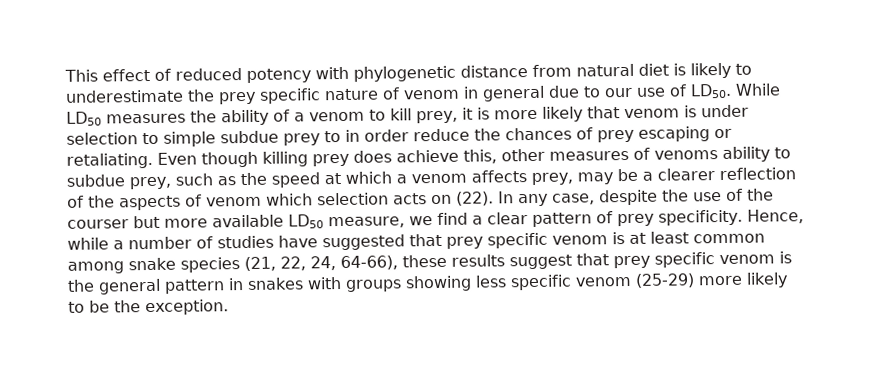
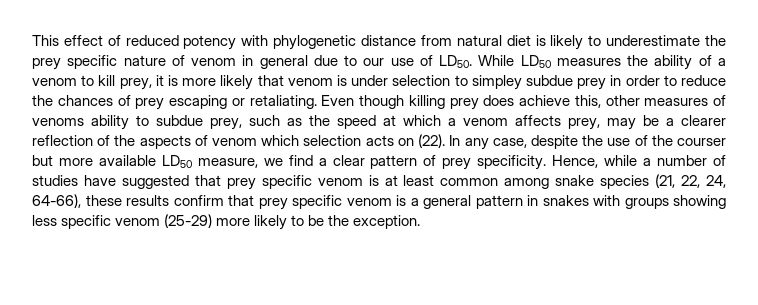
[163,131,216,147] simple -> [471,75,522,90] simpley
[324,130,341,143] to -> (607, 84) none
(409, 135) none -> [663,75,677,86] to
[509,251,792,270] [67,279,95,292] suggest that prey specific venom is the -> [173,195,419,210] confirm that prey specific venom is a

